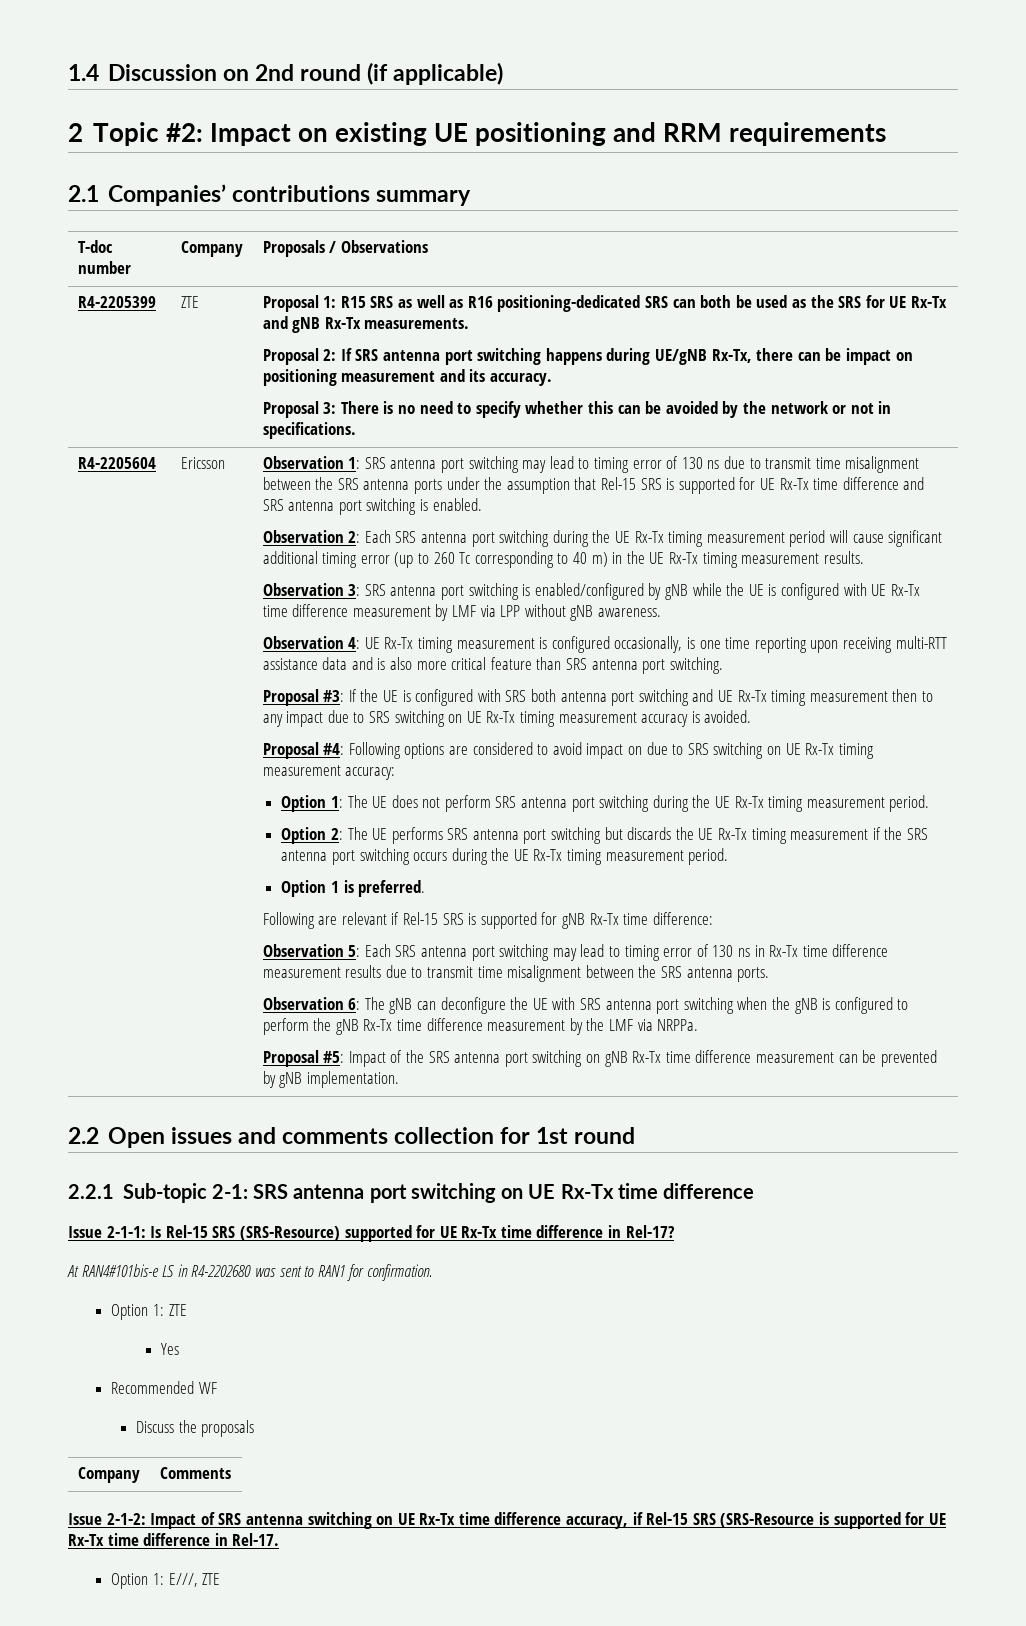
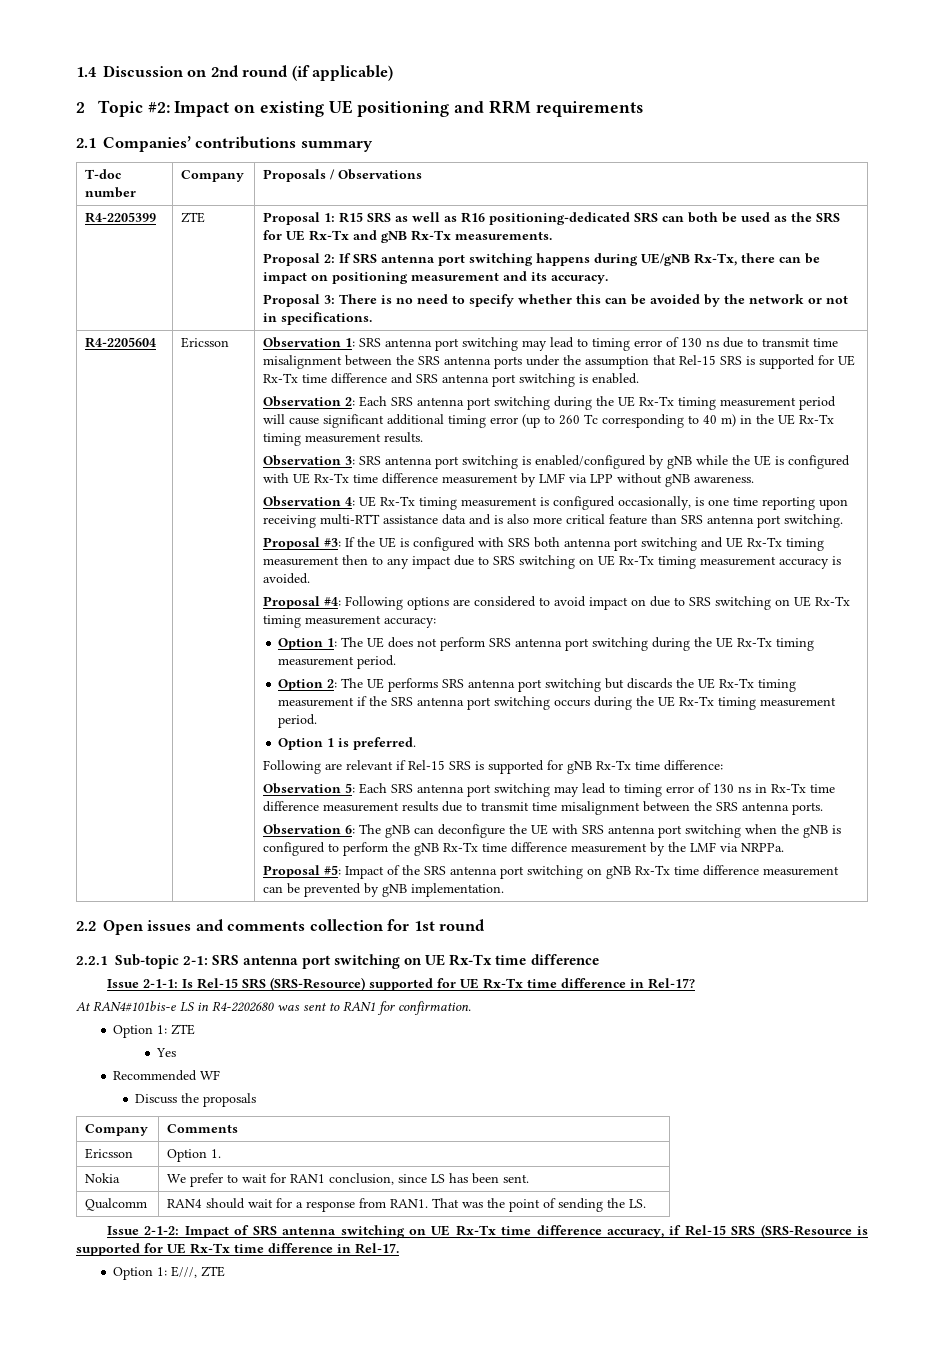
(231, 1473) none -> [85,1148,134,1159] [167,1149,222,1162] [85,1173,121,1183] [167,1173,530,1187] [85,1198,148,1211] [167,1198,647,1212] // Ericsson | Option 1. // Nokia | We prefer to wait for RAN1 conclusion, since LS has been sent. // Qualcomm | RAN4 should wait for a response from RAN1. That was the point of sending the LS.

